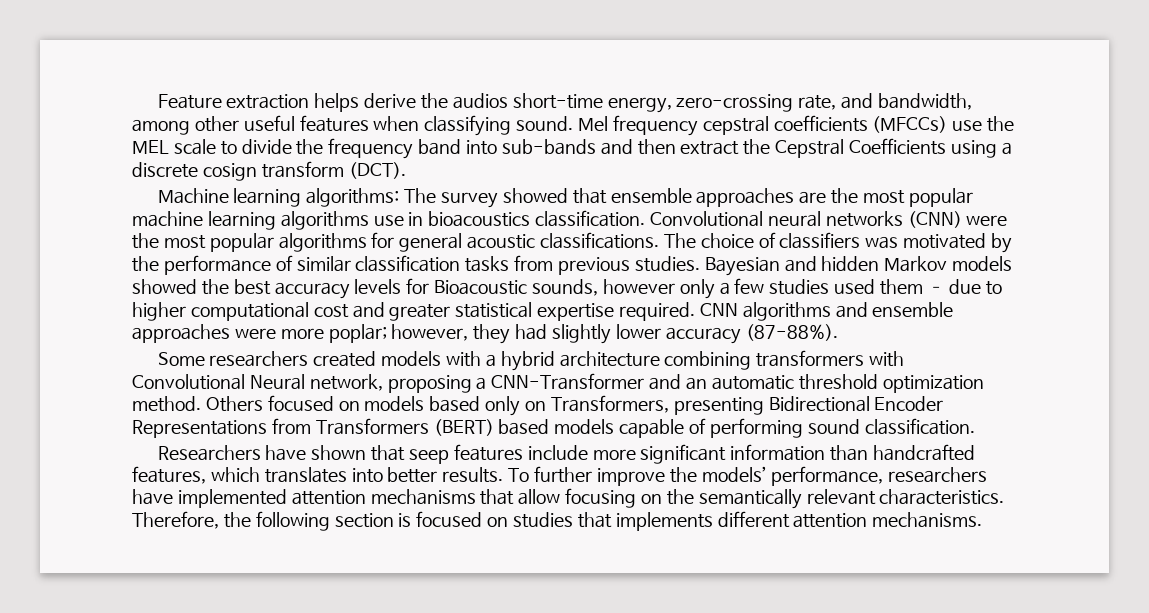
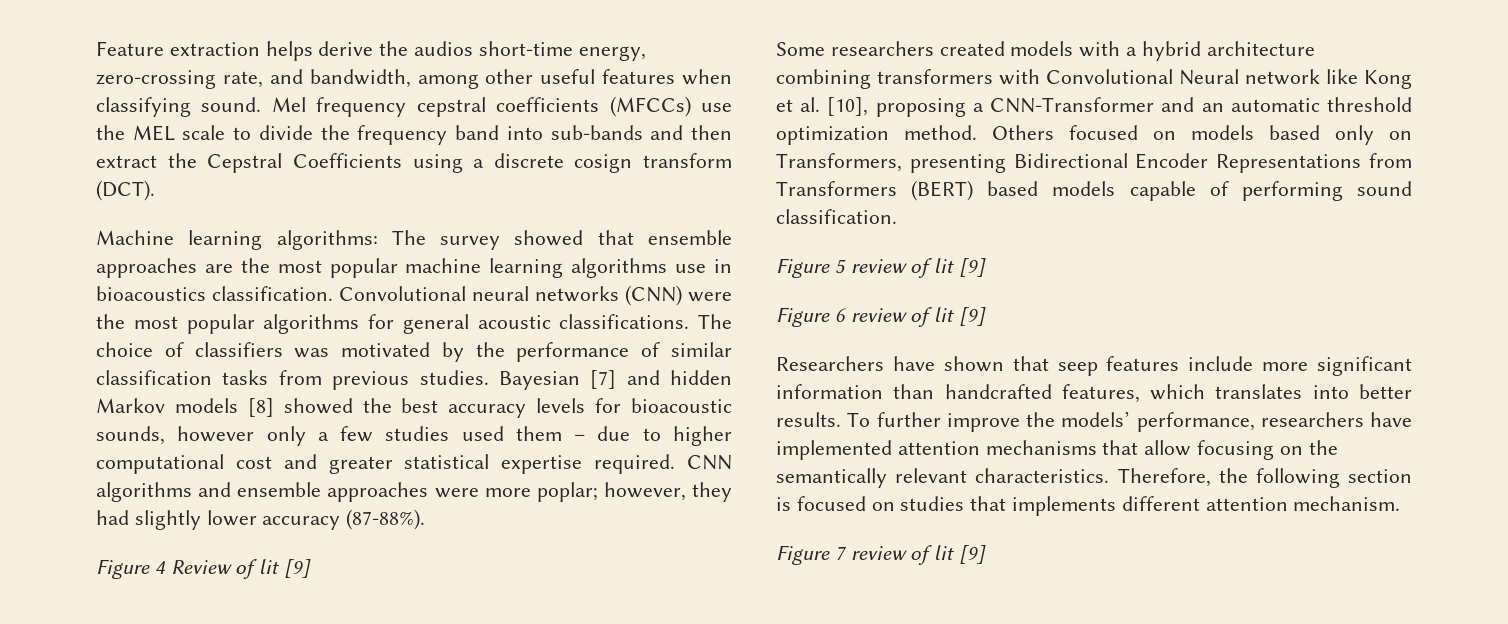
(780, 266) none -> [590,370,617,389] [7]
(1013, 263) none -> [247,398,274,417] [8]
[434,280,528,295] Bioacoustic -> [631,398,733,413] bioacoustic
(838, 332) none -> [96,559,312,579] // Figure 4 Review of lit [9]
[309,374,383,391] network, -> [1245,69,1412,89] [776,97,869,116] network like Kong et al. [10],
(975, 426) none -> [776,258,987,278] [776,307,987,327] // Figure 5 review of lit [9] // Figure 6 review of lit [9]
[872,512,983,528] mechanisms. -> [1293,496,1401,511] [776,545,987,565] mechanism. // Figure 7 review of lit [9]

